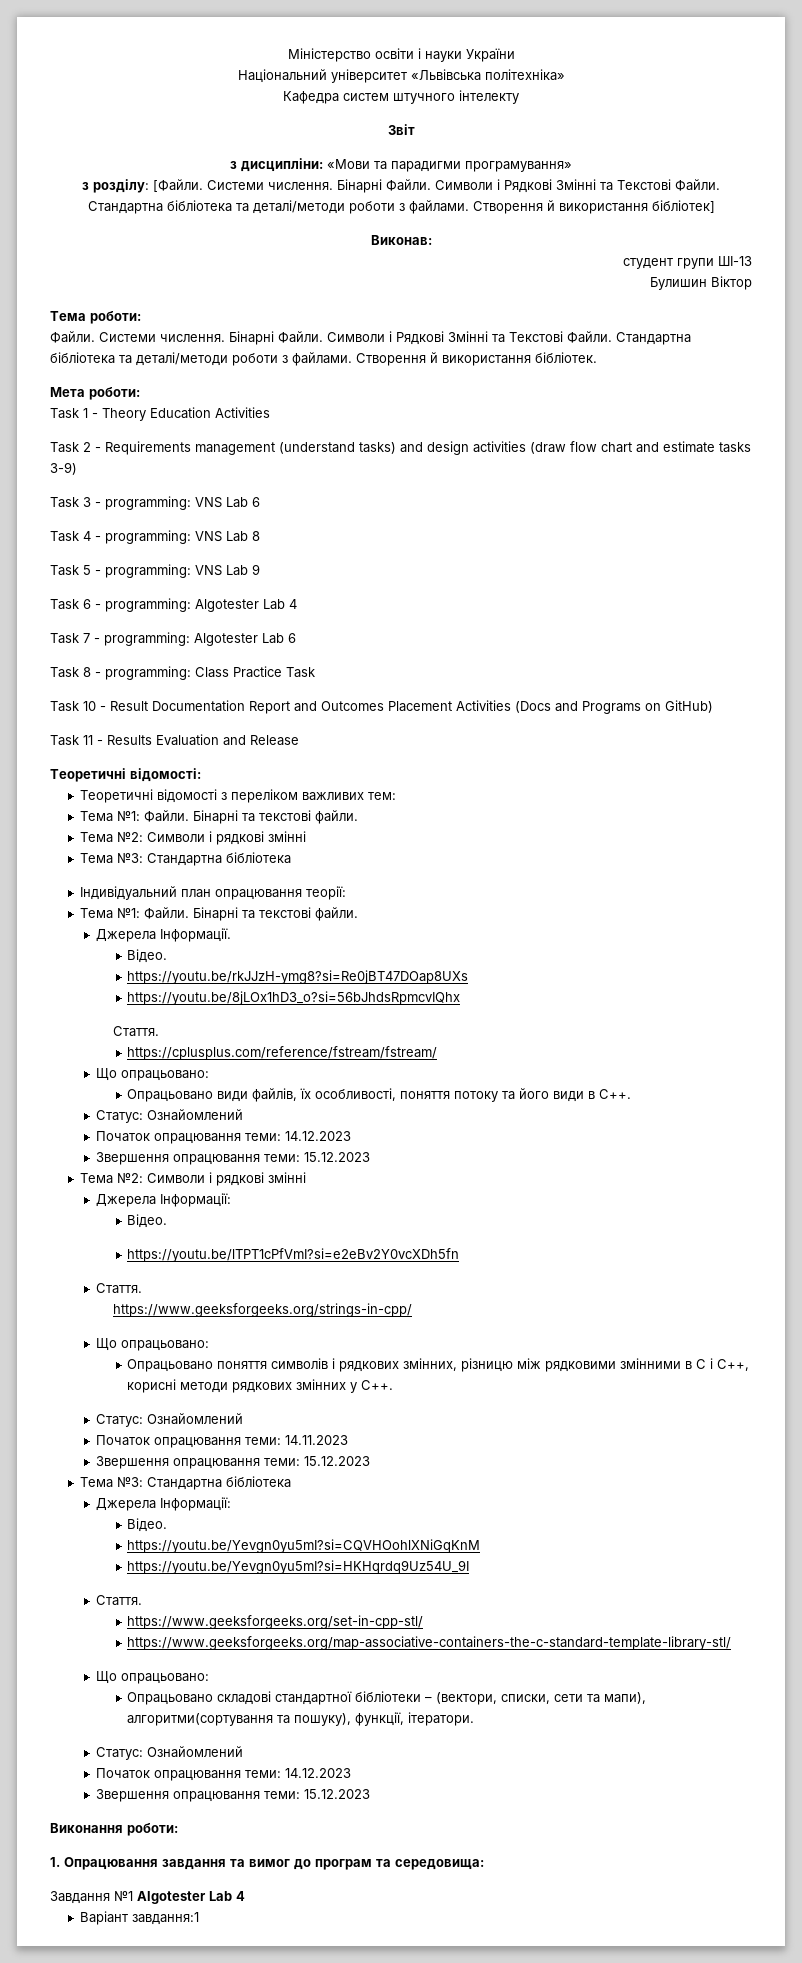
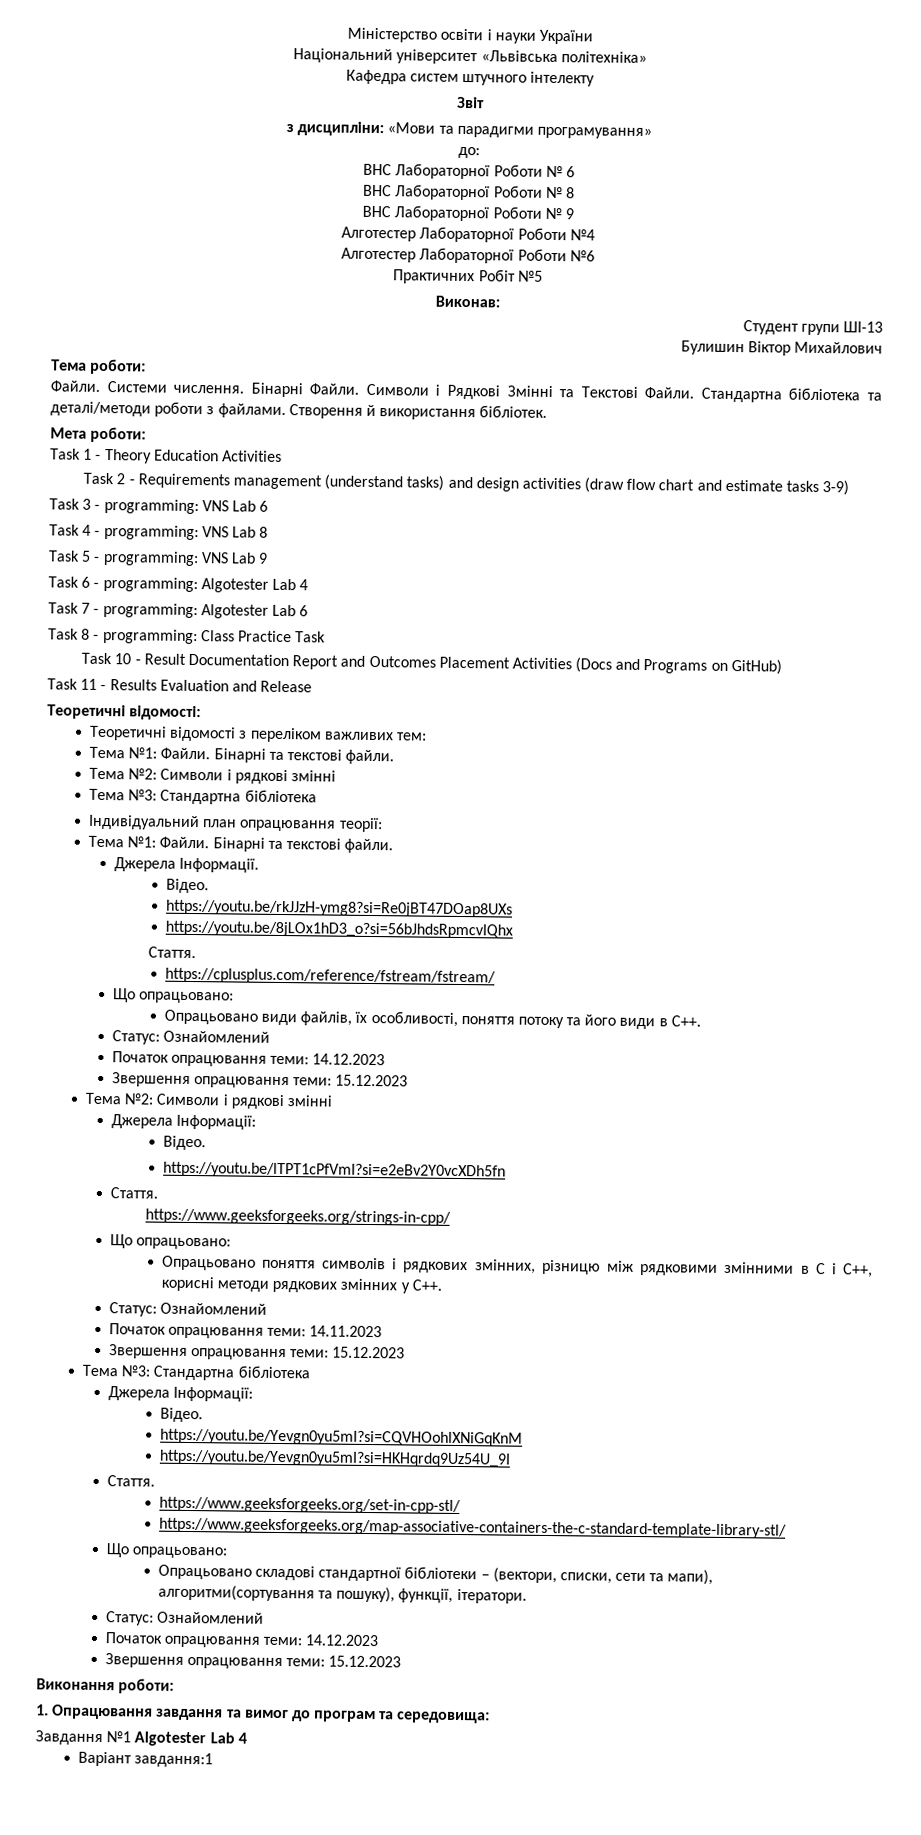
[82,179,720,193] [87,200,715,214] з розділу: [Файли. Системи числення. Бінарні Файли. Символи і Рядкові Змінні та Текстові Файли. Стандартна бібліотека та деталі/методи роботи з файлами. Створення й використання бібліотек] -> [458,146,480,159] [363,163,575,180] [363,184,575,201] [362,205,574,222] [341,226,595,243] [341,247,595,264] [393,269,543,285] до: // ВНС Лабораторної Роботи № 6 // ВНС Лабораторної Роботи № 8 // ВНС Лабораторної Роботи № 9 // Алготестер Лабораторної Роботи №4 // Алготестер Лабораторної Роботи №6 // Практичних Робіт №5
[623,258,673,269] студент -> [742,320,799,335] Студент
(752, 283) none -> [793,341,883,354] Михайлович

